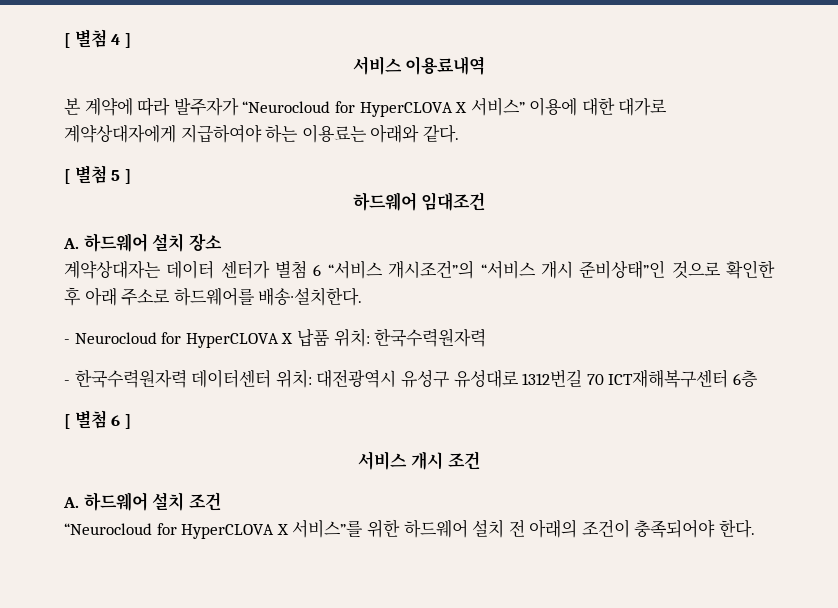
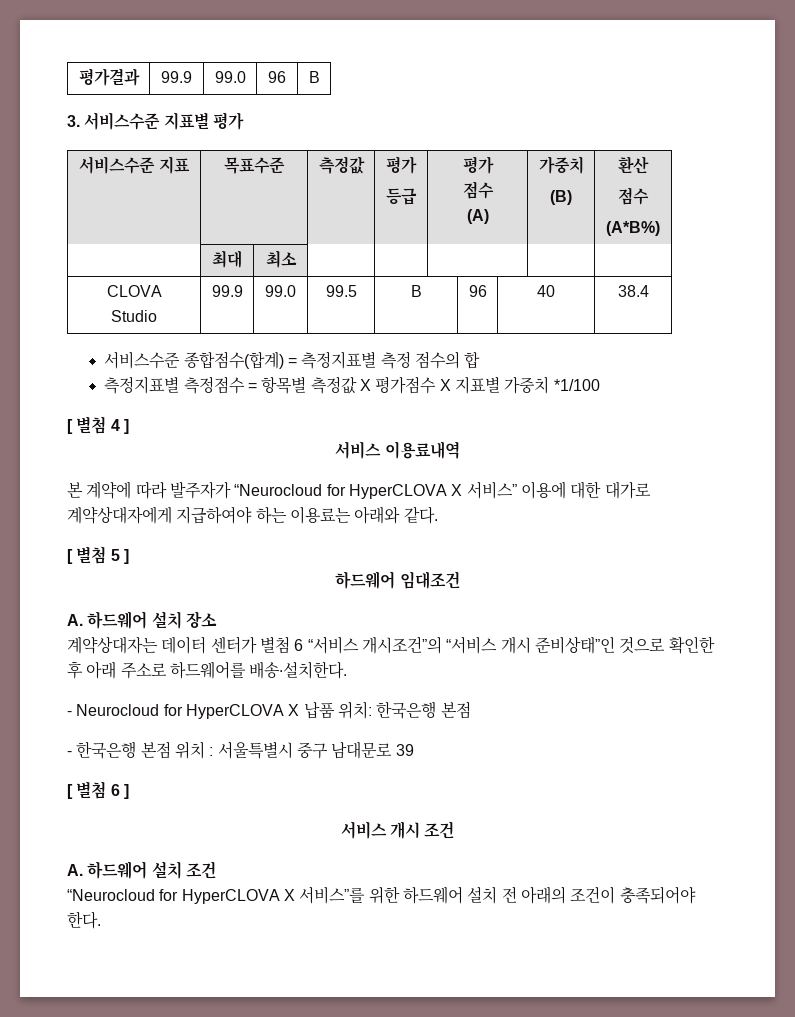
(64, 40) none -> [78,68,140,86] [161,71,192,83] [214,71,246,83] [268,71,286,83] [308,71,320,83] [67,112,244,130] [79,156,190,174] [224,157,285,174] [318,156,365,174] [386,156,417,174] [386,188,417,205] [462,156,494,174] [462,181,494,199] [466,209,489,224] [538,156,584,174] [550,190,572,205] [618,156,649,174] [618,187,649,205] [606,221,660,236] [212,250,242,268] [265,250,297,268] [106,285,162,297] [111,310,157,322] [211,285,243,297] [265,285,296,297] [325,285,357,297] [410,285,422,297] [468,285,487,297] [537,285,555,297] [617,285,649,297] [104,351,481,369] [104,376,600,394] 평가결과 | 99.9 | 99.0 | 96 | B // 3. 서비스수준 지표별 평가 // 서비스수준 지표 | 목표수준 | 측정값 | 평가 // 등급 | 평가 // 점수 // (A) | 가중치 // (B) | 환산 // 점수 // (A*B%) // | 최대 | 최소 | | | | | // CLOVA // Studio | 99.9 | 99.0 | 99.5 | B | 96 | 40 | 38.4 // 서비스수준 종합점수(합계) = 측정지표별 측정 점수의 합 // 측정지표별 측정점수 = 항목별 측정값 X 평가점수 X 지표별 가중치 *1/100 //
[374,328,487,347] [64,369,758,388] 한국수력원자력 // - 한국수력원자력 데이터센터 위치: 대전광역시 유성구 유성대로 1312번길 70 ICT재해복구센터 6층 -> [376,701,471,719] [67,741,414,759] 한국은행 본점 // - 한국은행 본점 위치 : 서울특별시 중구 남대문로 39

